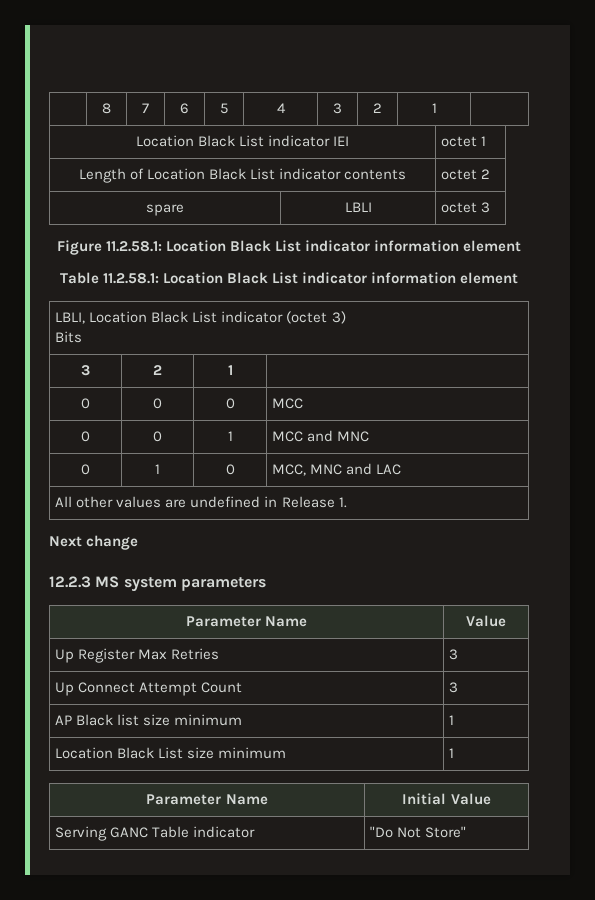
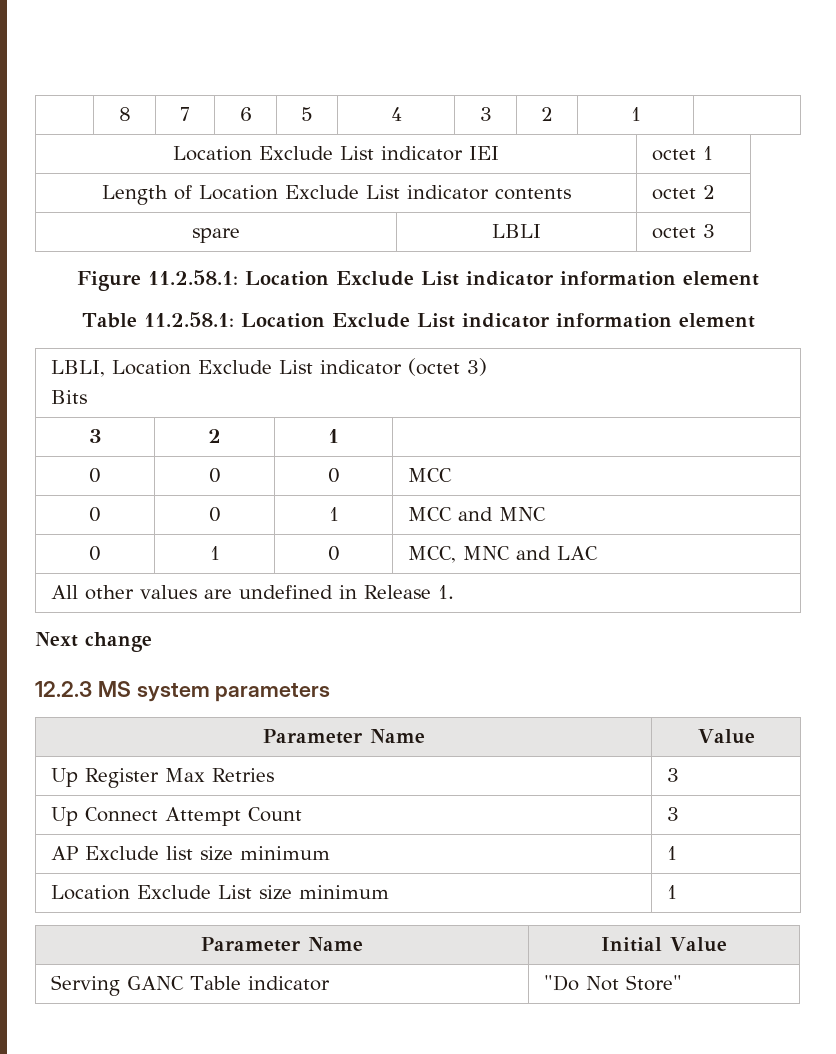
[197,135,235,147] Black -> [259,146,333,160] Exclude
[209,168,246,180] Black -> [284,185,359,199] Exclude
[229,240,271,252] Black -> [336,271,414,286] Exclude
[226,272,268,284] Black -> [331,313,410,328] Exclude
[151,311,189,323] Black -> [197,360,272,374] Exclude
[76,714,114,726] Black -> [84,846,159,860] Exclude
[117,747,155,759] Black -> [136,885,211,899] Exclude

